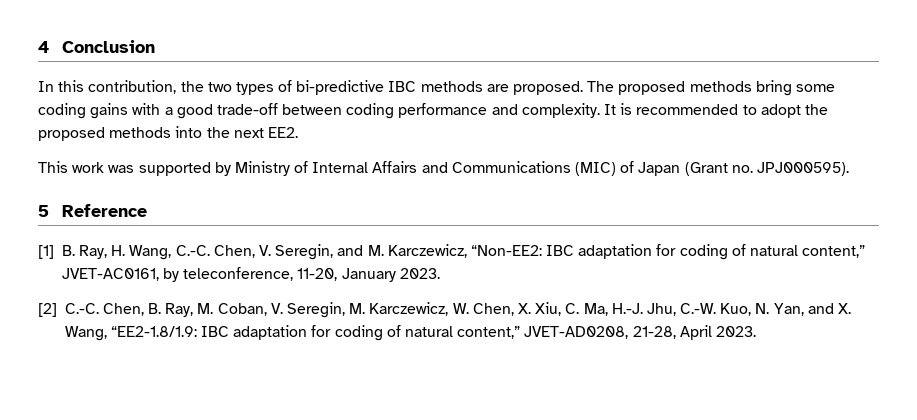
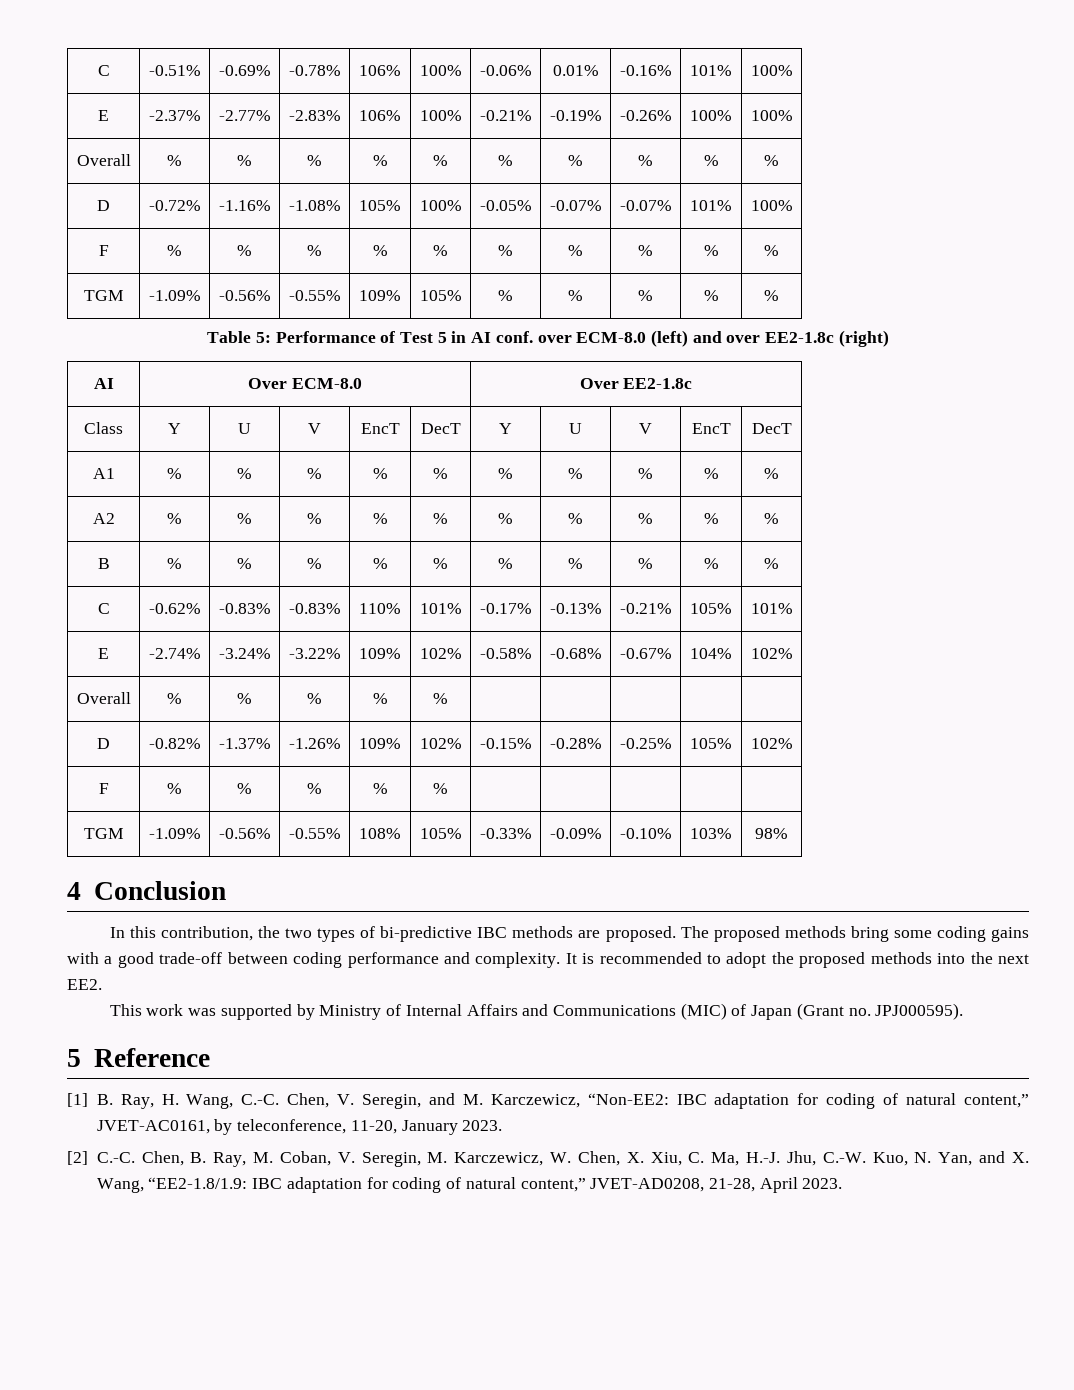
(38, 47) none -> [97,65,110,76] [148,65,201,76] [218,65,271,76] [288,65,341,76] [359,65,401,76] [419,65,462,76] [479,65,532,76] [552,65,599,76] [619,65,672,76] [690,65,732,76] [750,65,793,76] [98,110,109,121] [148,110,201,121] [218,110,271,121] [288,110,341,121] [359,110,401,121] [419,110,462,121] [479,110,532,121] [549,110,602,121] [619,110,672,121] [690,110,732,121] [750,110,793,121] [76,154,131,166] [167,155,182,166] [237,155,252,166] [307,155,322,166] [372,155,388,166] [433,155,448,166] [498,155,513,166] [568,155,583,166] [638,155,653,166] [703,155,719,166] [764,155,779,166] [97,200,110,211] [148,200,201,211] [218,200,271,211] [288,200,341,211] [359,200,401,211] [419,200,462,211] [479,200,532,211] [549,200,602,211] [619,200,672,211] [690,200,732,211] [750,200,793,211] [98,245,109,256] [167,245,182,256] [237,245,252,256] [307,245,322,256] [372,245,388,256] [433,245,448,256] [498,245,513,256] [568,245,583,256] [638,245,653,256] [703,245,719,256] [764,245,779,256] [83,290,124,301] [148,290,201,301] [218,290,271,301] [288,290,341,301] [359,290,401,301] [419,290,462,301] [498,290,513,301] [568,290,583,301] [638,290,653,301] [703,290,719,301] [764,290,779,301] [207,330,889,347] [93,378,114,389] [248,378,362,389] [579,378,693,389] [84,422,123,434] [168,423,181,434] [238,423,251,434] [308,423,321,434] [360,423,400,434] [420,423,461,434] [499,423,512,434] [569,423,582,434] [639,423,652,434] [691,423,731,434] [751,423,792,434] [92,468,115,479] [167,468,182,479] [237,468,252,479] [307,468,322,479] [372,468,388,479] [433,468,448,479] [498,468,513,479] [568,468,583,479] [638,468,653,479] [703,468,719,479] [764,468,779,479] [92,513,115,524] [167,513,182,524] [237,513,252,524] [307,513,322,524] [372,513,388,524] [433,513,448,524] [498,513,513,524] [568,513,583,524] [638,513,653,524] [703,513,719,524] [764,513,779,524] [97,558,110,569] [167,558,182,569] [237,558,252,569] [307,558,322,569] [372,558,388,569] [433,558,448,569] [498,558,513,569] [568,558,583,569] [638,558,653,569] [703,558,719,569] [764,558,779,569] [97,603,110,614] [148,603,201,614] [218,603,271,614] [288,603,341,614] [359,603,401,614] [419,603,462,614] [479,603,532,614] [549,603,602,614] [619,603,672,614] [690,603,732,614] [750,603,793,614] [98,648,109,659] [148,648,201,659] [218,648,271,659] [288,648,341,659] [359,648,401,659] [419,648,462,659] [479,648,532,659] [549,648,602,659] [619,648,672,659] [690,648,732,659] [750,648,793,659] [76,692,131,704] [167,693,182,704] [237,693,252,704] [307,693,322,704] [372,693,388,704] [433,693,448,704] [97,738,110,749] [148,738,201,749] [218,738,271,749] [288,738,341,749] [359,738,401,749] [419,738,462,749] [479,738,532,749] [549,738,602,749] [619,738,672,749] [690,738,732,749] [750,738,793,749] [98,783,109,794] [167,783,182,794] [237,783,252,794] [307,783,322,794] [372,783,388,794] [433,783,448,794] [83,828,124,839] [148,828,201,839] [218,828,271,839] [288,828,341,839] [359,828,401,839] [419,828,462,839] [479,828,532,839] [549,828,602,839] [619,828,672,839] [690,828,732,839] [755,828,788,839] C | -0.51% | -0.69% | -0.78% | 106% | 100% | -0.06% | 0.01% | -0.16% | 101% | 100% // E | -2.37% | -2.77% | -2.83% | 106% | 100% | -0.21% | -0.19% | -0.26% | 100% | 100% // Overall | % | % | % | % | % | % | % | % | % | % // D | -0.72% | -1.16% | -1.08% | 105% | 100% | -0.05% | -0.07% | -0.07% | 101% | 100% // F | % | % | % | % | % | % | % | % | % | % // TGM | -1.09% | -0.56% | -0.55% | 109% | 105% | % | % | % | % | % // Table 5: Performance of Test 5 in AI conf. over ECM-8.0 (left) and over EE2-1.8c (right) // AI | Over ECM-8.0 | Over EE2-1.8c // Class | Y | U | V | EncT | DecT | Y | U | V | EncT | DecT // A1 | % | % | % | % | % | % | % | % | % | % // A2 | % | % | % | % | % | % | % | % | % | % // B | % | % | % | % | % | % | % | % | % | % // C | -0.62% | -0.83% | -0.83% | 110% | 101% | -0.17% | -0.13% | -0.21% | 105% | 101% // E | -2.74% | -3.24% | -3.22% | 109% | 102% | -0.58% | -0.68% | -0.67% | 104% | 102% // Overall | % | % | % | % | % | | | | | // D | -0.82% | -1.37% | -1.26% | 109% | 102% | -0.15% | -0.28% | -0.25% | 105% | 102% // F | % | % | % | % | % | | | | | // TGM | -1.09% | -0.56% | -0.55% | 108% | 105% | -0.33% | -0.09% | -0.10% | 103% | 98% //

